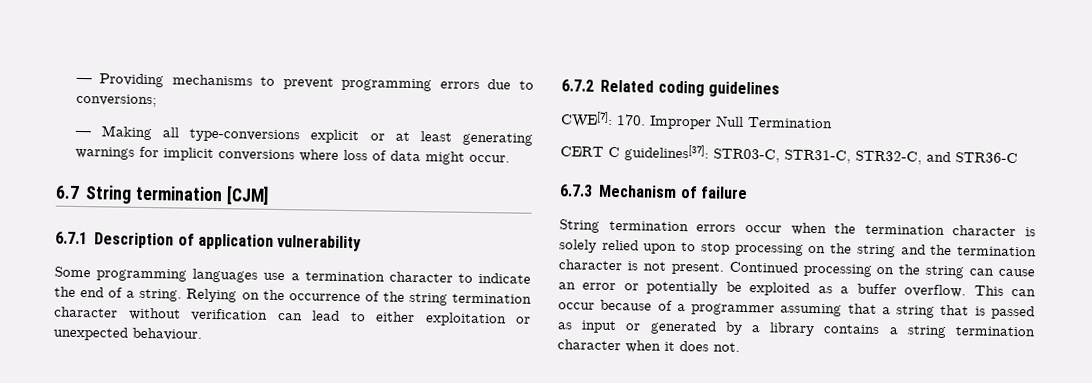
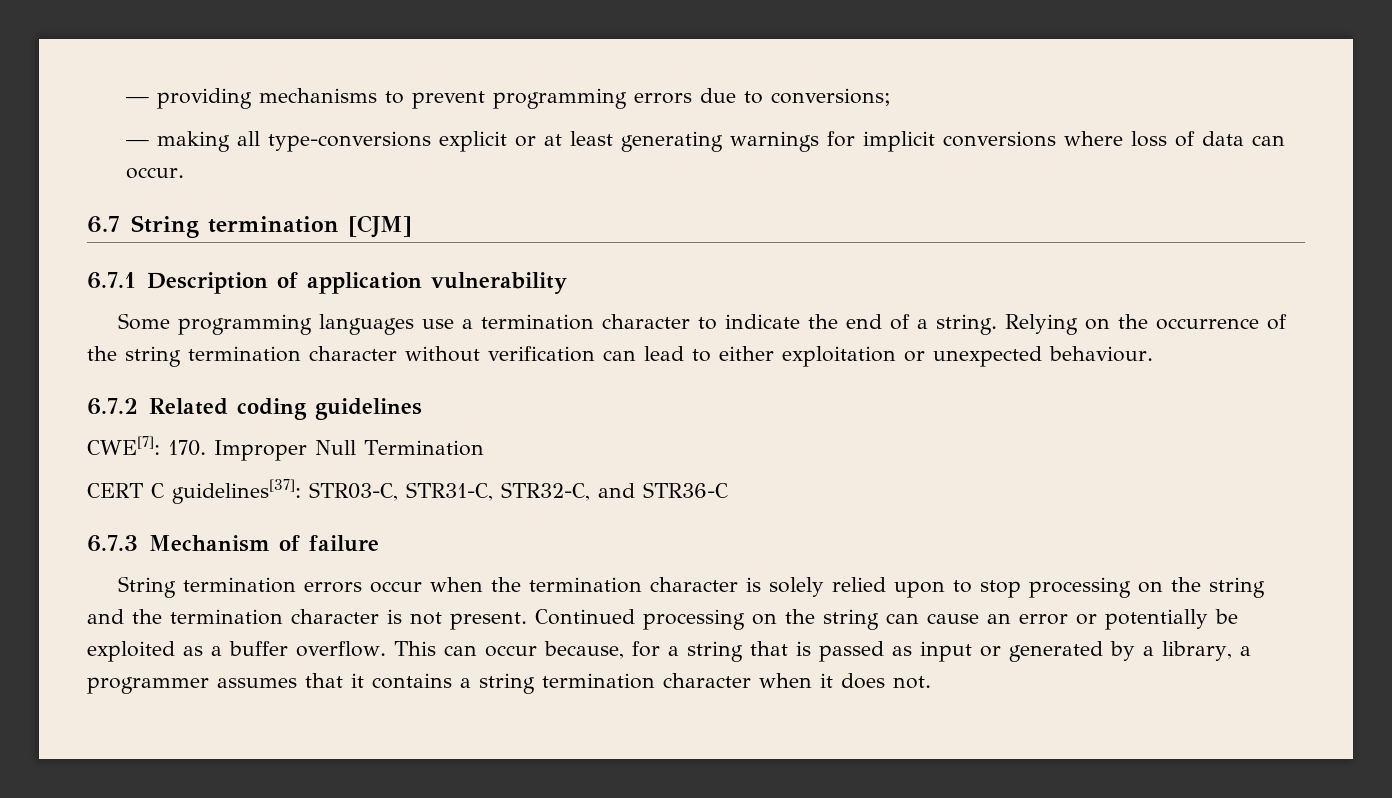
[75,73,165,88] — Providing -> [126,88,253,109] — providing
[100,125,152,141] Making -> [157,131,231,152] making
[424,151,465,165] might -> [1252,135,1286,146] can
[600,299,877,317] because of a programmer assuming that -> [543,641,660,659] because, for
[769,322,816,337] library -> [1161,641,1251,661] [87,673,364,694] library, a programmer assumes that it

